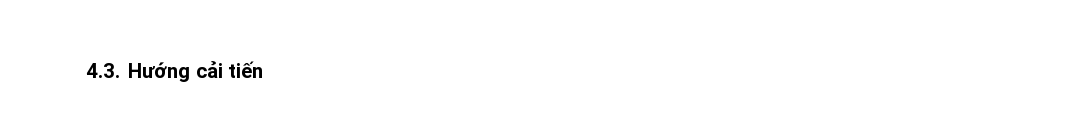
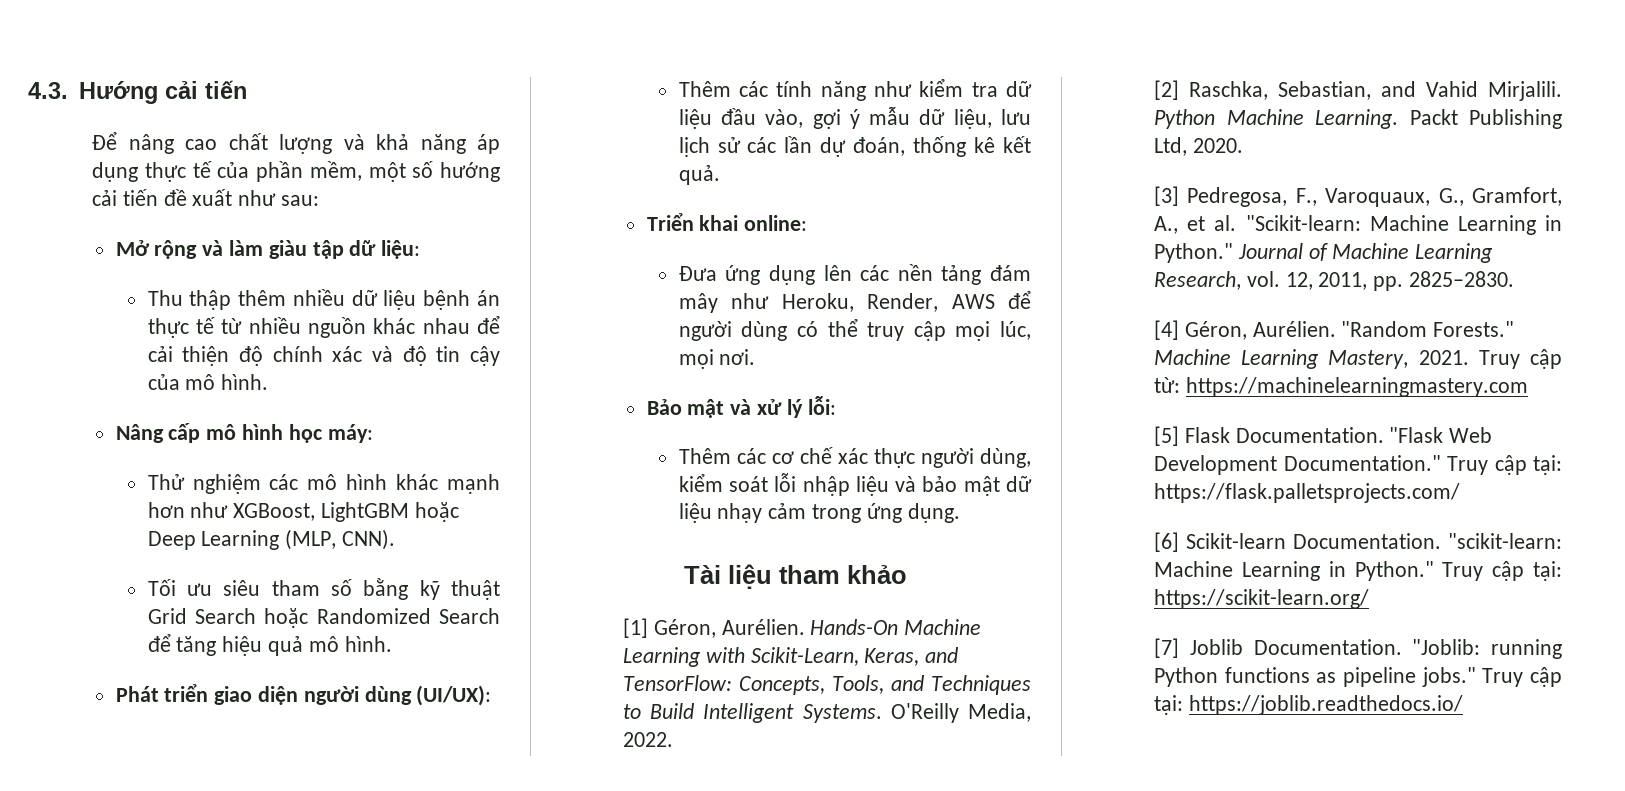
(264, 69) none -> [91,132,501,154] [91,161,501,182] [91,189,320,206] [115,240,421,259] [147,289,501,310] [147,316,500,338] [147,346,501,366] [147,374,269,390] [115,423,373,443] [147,474,501,494] [147,502,459,522] [147,529,396,550] [147,578,500,600] [147,608,500,628] [147,634,392,656] [115,684,492,706] [678,79,1032,101] [678,107,1031,129] [678,136,1031,157] [678,165,720,185] [646,213,808,231] [678,264,1031,285] [678,291,1031,313] [678,319,1031,341] [678,349,756,369] [646,396,836,418] [678,447,1031,468] [678,473,1032,496] [678,503,960,523] [683,564,907,589] [622,618,982,638] [622,647,959,667] [622,675,1031,695] [622,703,1031,723] [622,732,673,747] [1153,80,1562,101] [1153,109,1562,129] [1153,137,1243,156] [1153,186,1562,207] [1153,215,1562,235] [1153,243,1494,263] [1153,271,1515,291] [1153,320,1515,340] [1153,349,1562,369] [1153,377,1528,397] [1153,426,1493,446] [1153,455,1562,475] [1153,483,1460,503] [1153,532,1562,552] [1153,561,1562,581] [1153,589,1369,609] [1153,638,1562,659] [1153,667,1562,687] [1153,695,1463,715] // Để nâng cao chất lượng và khả năng áp dụng thực tế của phần mềm, một số hướng cải tiến đề xuất như sau: // Mở rộng và làm giàu tập dữ liệu: // Thu thập thêm nhiều dữ liệu bệnh án thực tế từ nhiều nguồn khác nhau để cải thiện độ chính xác và độ tin cậy của mô hình. // Nâng cấp mô hình học máy: // Thử nghiệm các mô hình khác mạnh hơn như XGBoost, LightGBM hoặc Deep Learning (MLP, CNN). // Tối ưu siêu tham số bằng kỹ thuật Grid Search hoặc Randomized Search để tăng hiệu quả mô hình. // Phát triển giao diện người dùng (UI/UX): // Thêm các tính năng như kiểm tra dữ liệu đầu vào, gợi ý mẫu dữ liệu, lưu lịch sử các lần dự đoán, thống kê kết quả. // Triển khai online: // Đưa ứng dụng lên các nền tảng đám mây như Heroku, Render, AWS để người dùng có thể truy cập mọi lúc, mọi nơi. // Bảo mật và xử lý lỗi: // Thêm các cơ chế xác thực người dùng, kiểm soát lỗi nhập liệu và bảo mật dữ liệu nhạy cảm trong ứng dụng. // Tài liệu tham khảo // [1] Géron, Aurélien. Hands-On Machine Learning with Scikit-Learn, Keras, and TensorFlow: Concepts, Tools, and Techniques to Build Intelligent Systems. O'Reilly Media, 2022. // [2] Raschka, Sebastian, and Vahid Mirjalili. Python Machine Learning. Packt Publishing Ltd, 2020. // [3] Pedregosa, F., Varoquaux, G., Gramfort, A., et al. "Scikit-learn: Machine Learning in Python." Journal of Machine Learning Research, vol. 12, 2011, pp. 2825–2830. // [4] Géron, Aurélien. "Random Forests." Machine Learning Mastery, 2021. Truy cập từ: https://machinelearningmastery.com // [5] Flask Documentation. "Flask Web Development Documentation." Truy cập tại: https://flask.palletsprojects.com/ // [6] Scikit-learn Documentation. "scikit-learn: Machine Learning in Python." Truy cập tại: https://scikit-learn.org/ // [7] Joblib Documentation. "Joblib: running Python functions as pipeline jobs." Truy cập tại: https://joblib.readthedocs.io/

